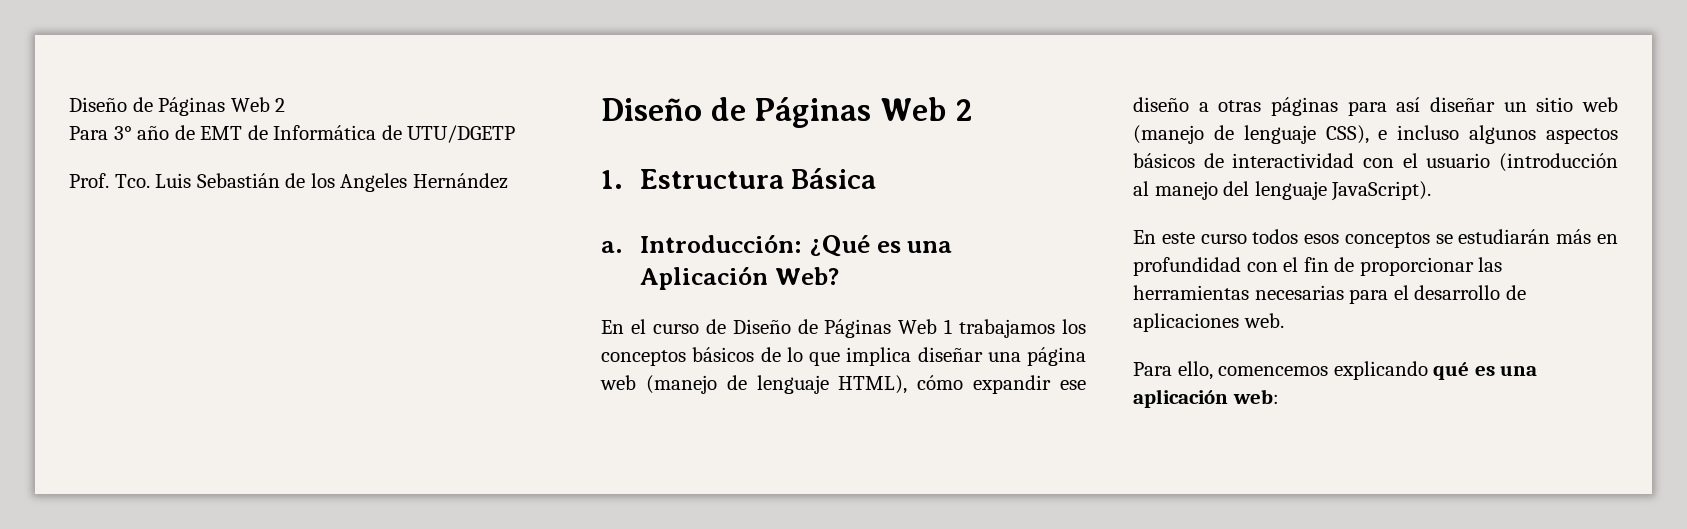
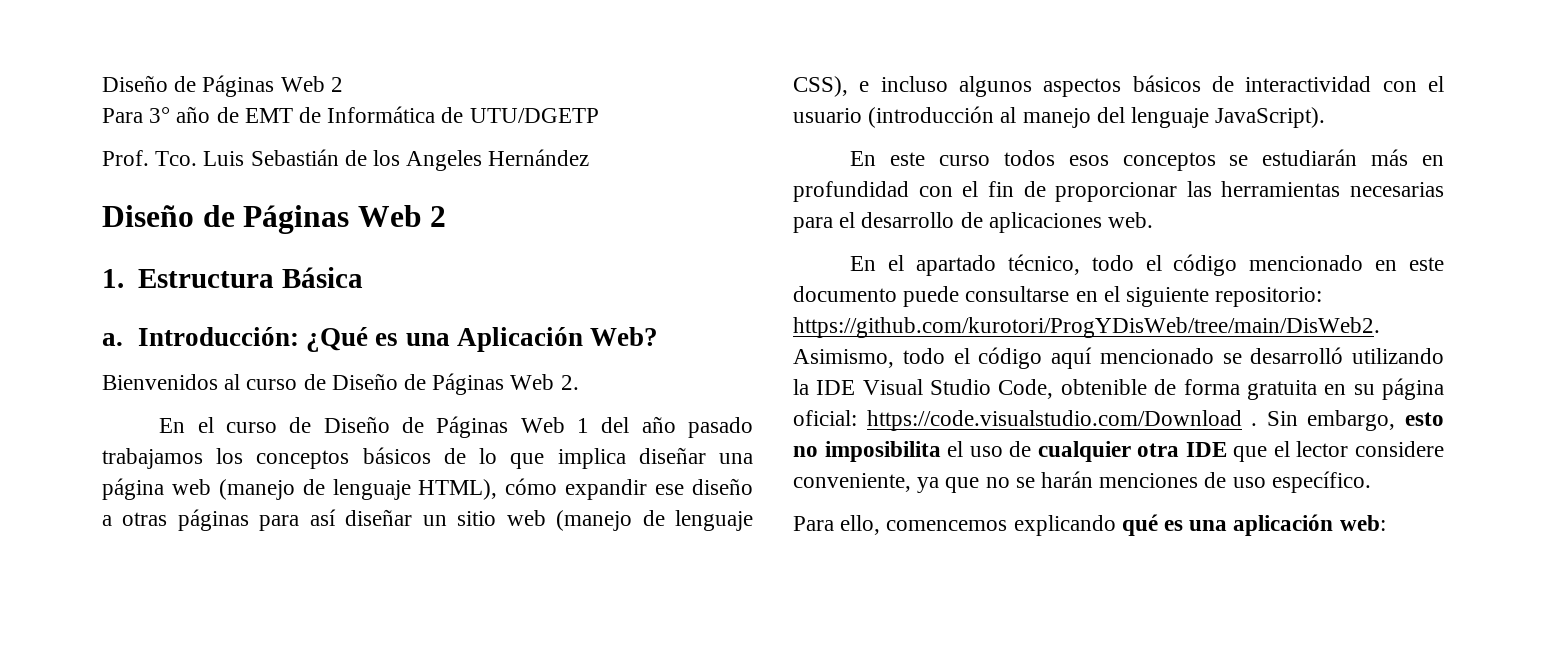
(839, 276) none -> [102,373,579,395] // Bienvenidos al curso de Diseño de Páginas Web 2.
(953, 326) none -> [601,416,753,438] del año pasado
(1284, 320) none -> [850,254,1444,276] [793,286,1323,307] [793,317,1380,338] [793,347,1444,369] [793,378,1444,400] [793,410,1444,431] [793,441,1444,462] [793,471,1371,493] // En el apartado técnico, todo el código mencionado en este documento puede consultarse en el siguiente repositorio: https://github.com/kurotori/ProgYDisWeb/tree/main/DisWeb2. Asimismo, todo el código aquí mencionado se desarrolló utilizando la IDE Visual Studio Code, obtenible de forma gratuita en su página oficial: https://code.visualstudio.com/Download . Sin embargo, esto no imposibilita el uso de cualquier otra IDE que el lector considere conveniente, ya que no se harán menciones de uso específico.

